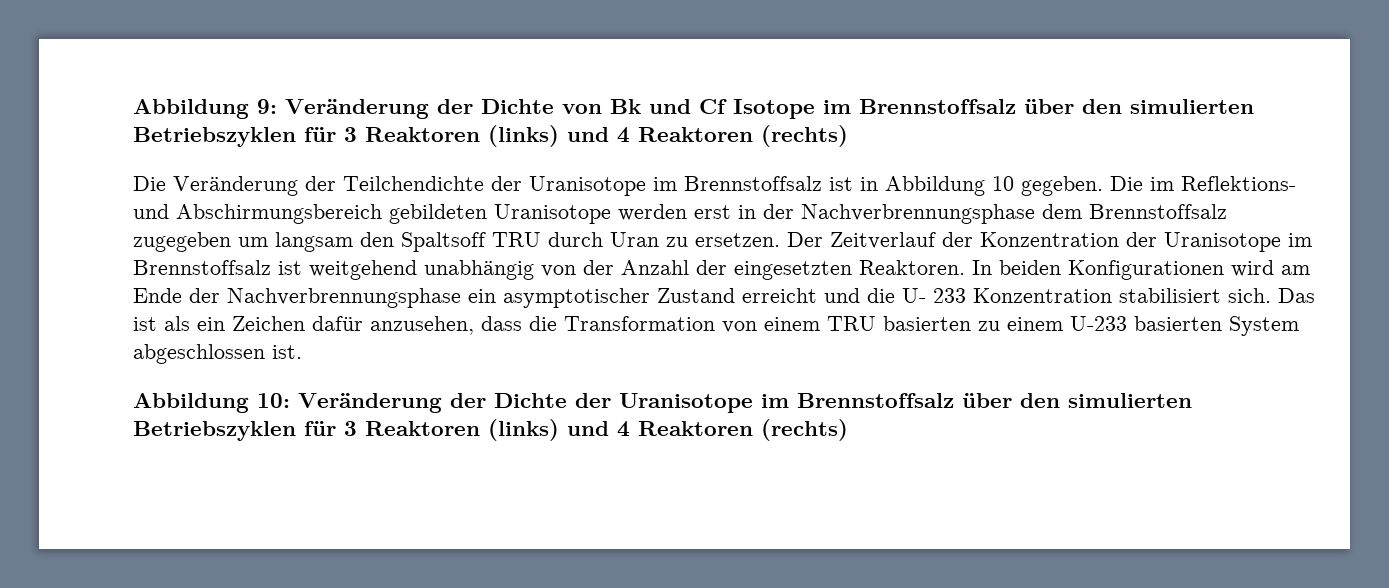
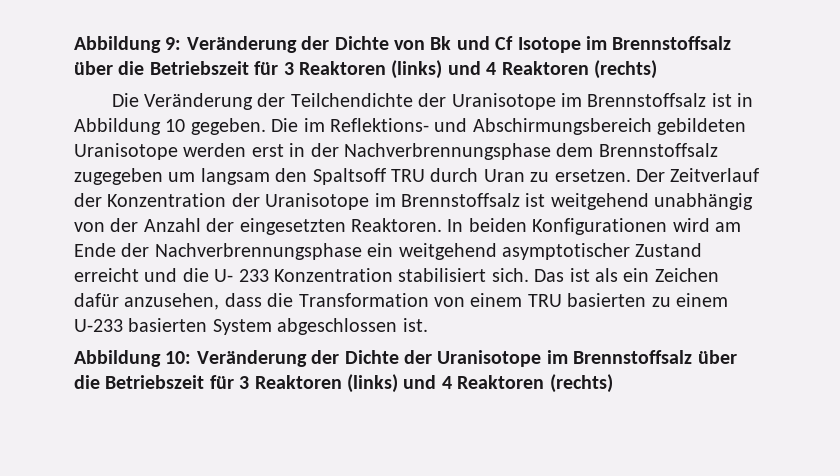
[1082,99,1254,114] [133,127,296,147] den simulierten Betriebszyklen -> [118,61,249,75] die Betriebszeit
(496, 296) none -> [398,243,497,260] weitgehend
[1020,393,1192,408] [133,421,296,441] den simulierten Betriebszyklen -> [74,375,205,389] die Betriebszeit

